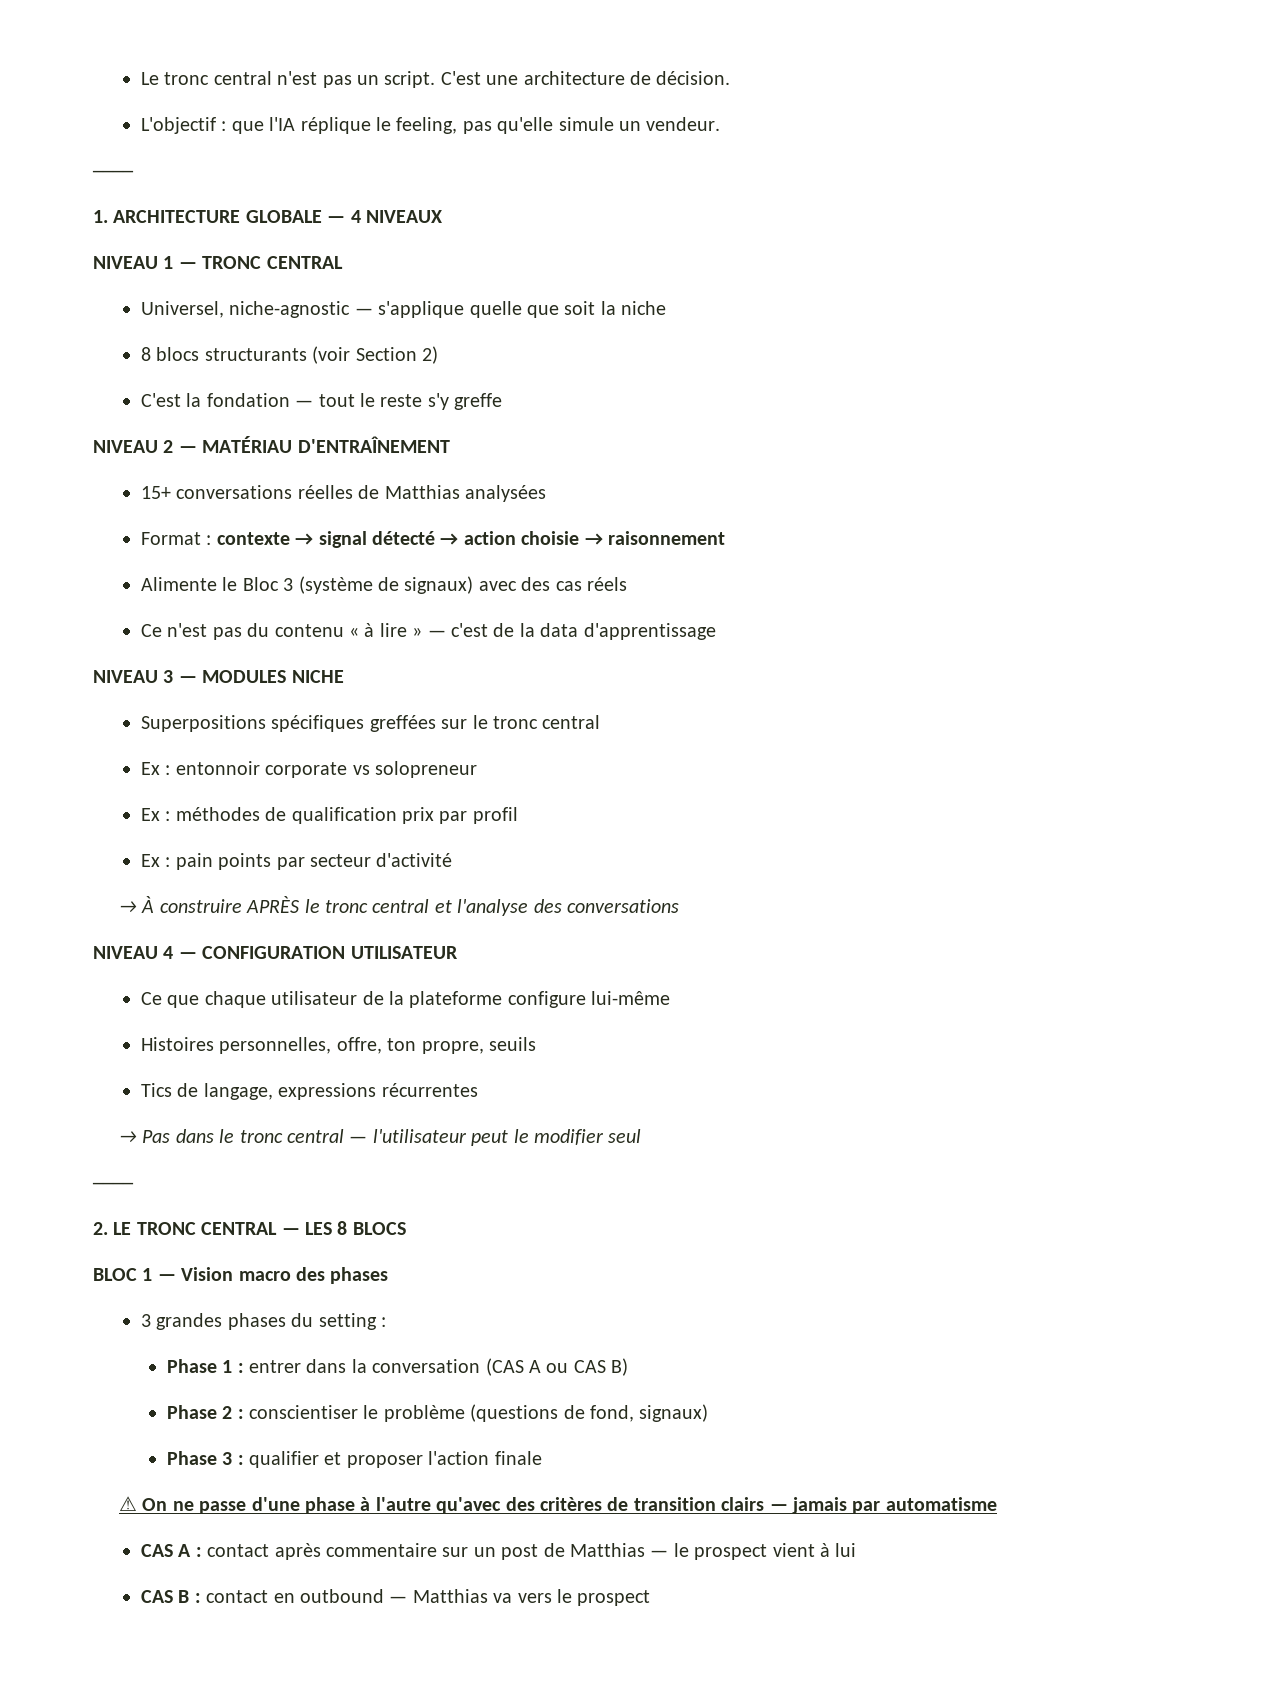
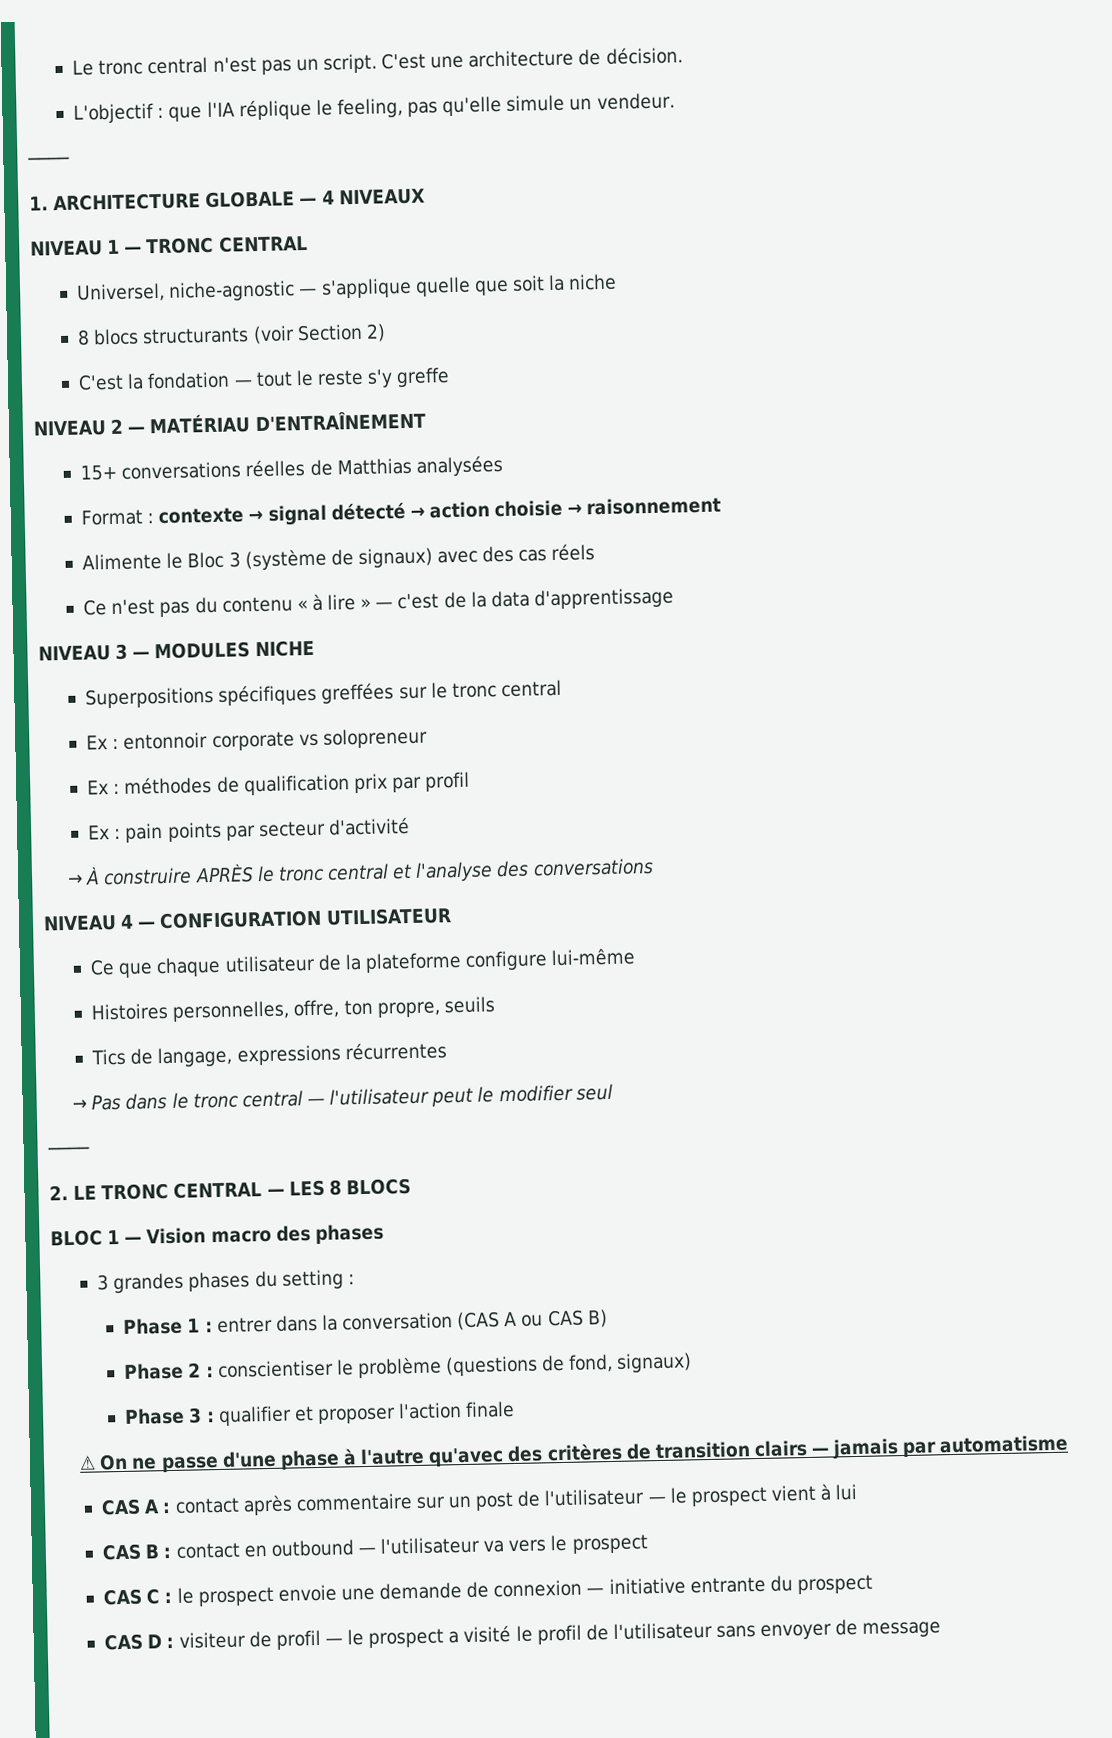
[569,1543,645,1557] Matthias -> [544,1488,645,1507] l'utilisateur
[412,1589,488,1603] Matthias -> [380,1536,481,1555] l'utilisateur
(651, 1598) none -> [103,1574,873,1607] [104,1618,942,1651] // CAS C : le prospect envoie une demande de connexion — initiative entrante du prospect // CAS D : visiteur de profil — le prospect a visité le profil de l'utilisateur sans envoyer de message

